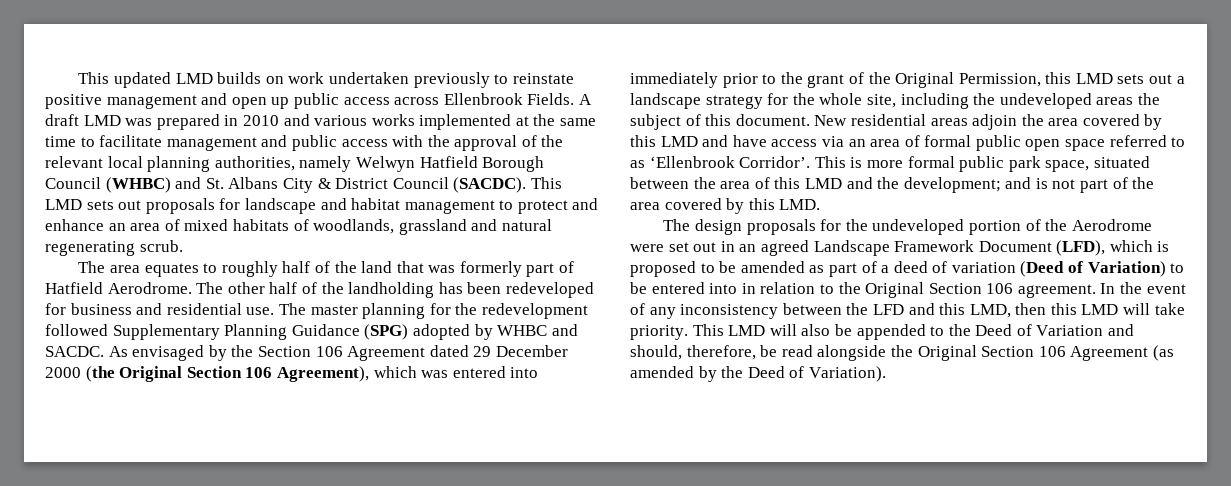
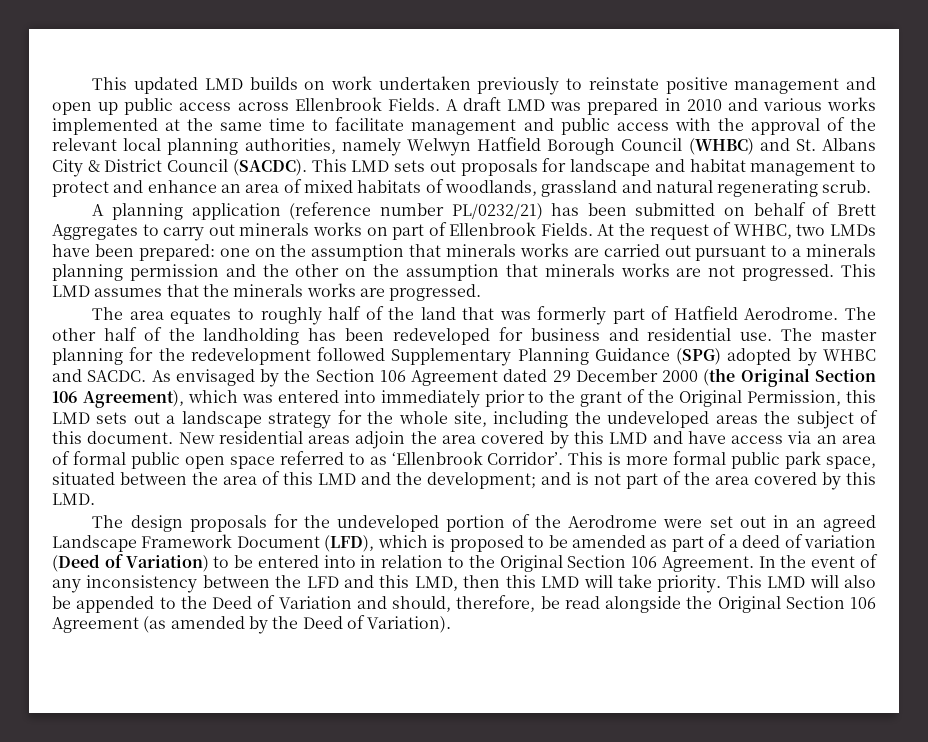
(183, 246) none -> [92,202,877,220] [52,222,877,241] [52,243,876,261] [52,263,876,281] [52,283,482,301] // A planning application (reference number PL/0232/21) has been submitted on behalf of Brett Aggregates to carry out minerals works on part of Ellenbrook Fields. At the request of WHBC, two LMDs have been prepared: one on the assumption that minerals works are carried out pursuant to a minerals planning permission and the other on the assumption that minerals works are not progressed. This LMD assumes that the minerals works are progressed.
[1017,284,1096,298] agreement. -> [661,556,754,572] Agreement.

